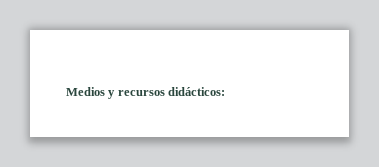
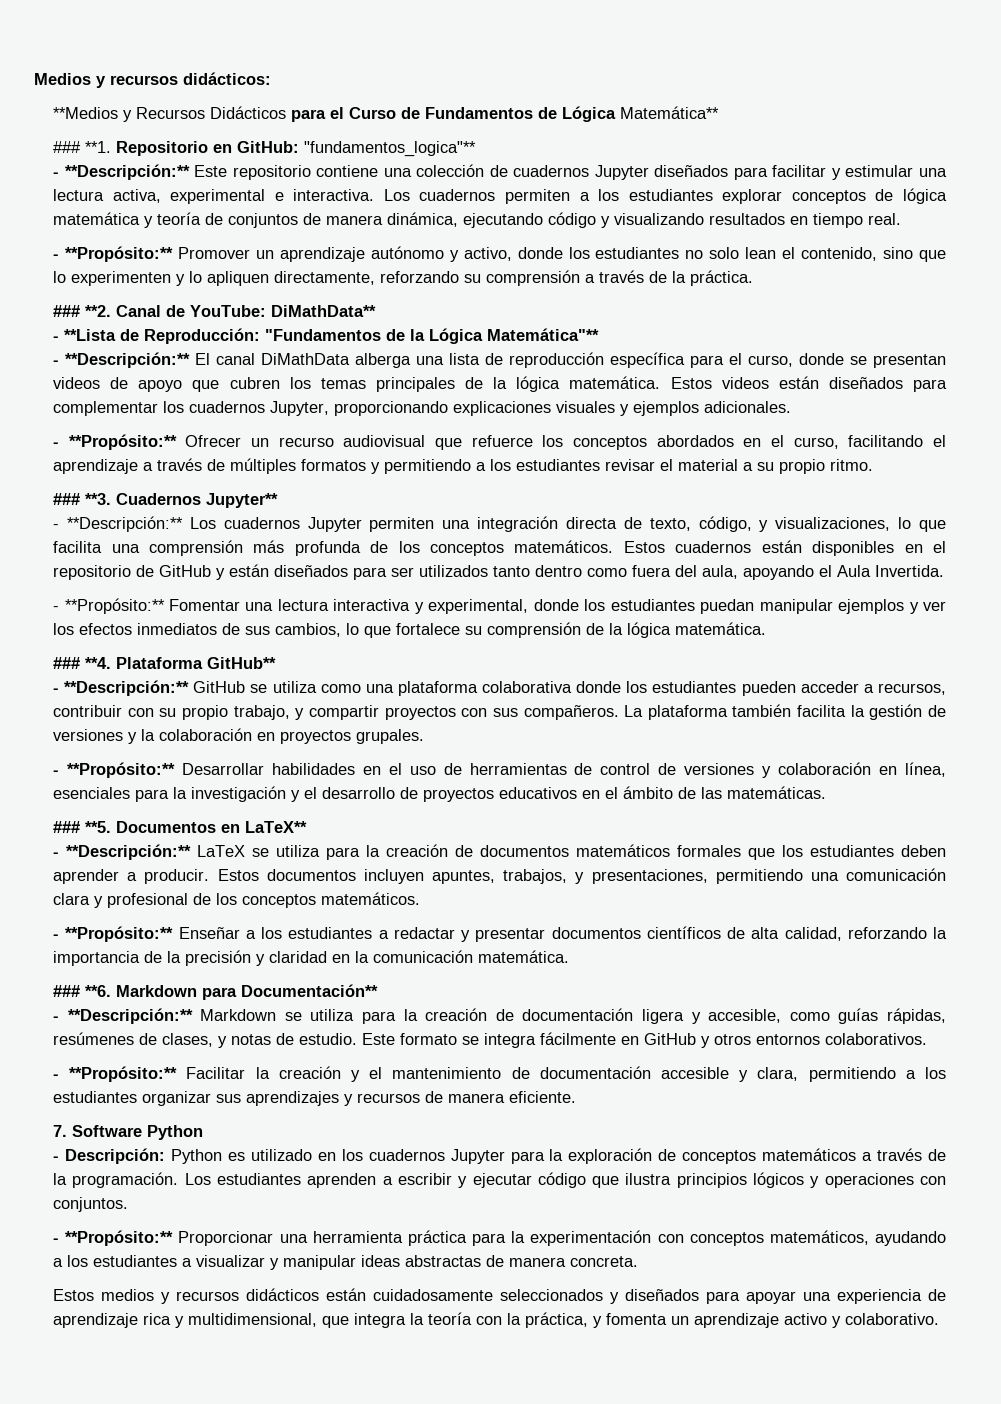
(226, 91) none -> [53,106,720,122] [53,141,477,157] [53,164,947,180] [53,188,947,204] [53,212,902,228] [53,246,947,262] [53,270,754,286] [53,305,377,317] [53,328,600,344] [53,352,947,368] [53,376,948,392] [53,401,792,416] [53,434,947,450] [53,458,874,474] [53,493,279,508] [53,516,946,532] [53,540,946,556] [53,564,945,580] [53,598,947,614] [53,622,767,638] [53,657,277,669] [53,680,946,696] [53,704,946,720] [53,728,425,744] [53,762,947,778] [53,786,827,802] [53,821,308,833] [53,844,946,860] [53,868,946,884] [53,892,421,908] [53,926,948,942] [53,950,570,966] [53,984,379,1000] [53,1008,946,1024] [53,1032,928,1048] [53,1066,947,1082] [53,1091,577,1106] [53,1125,204,1140] [53,1148,947,1164] [53,1172,947,1188] [53,1197,129,1212] [53,1230,946,1246] [53,1255,639,1270] [53,1288,946,1304] [53,1312,940,1328] // **Medios y Recursos Didácticos para el Curso de Fundamentos de Lógica Matemática** // ### **1. Repositorio en GitHub: "fundamentos_logica"** // - **Descripción:** Este repositorio contiene una colección de cuadernos Jupyter diseñados para facilitar y estimular una lectura activa, experimental e interactiva. Los cuadernos permiten a los estudiantes explorar conceptos de lógica matemática y teoría de conjuntos de manera dinámica, ejecutando código y visualizando resultados en tiempo real. // - **Propósito:** Promover un aprendizaje autónomo y activo, donde los estudiantes no solo lean el contenido, sino que lo experimenten y lo apliquen directamente, reforzando su comprensión a través de la práctica. // ### **2. Canal de YouTube: DiMathData** // - **Lista de Reproducción: "Fundamentos de la Lógica Matemática"** // - **Descripción:** El canal DiMathData alberga una lista de reproducción específica para el curso, donde se presentan videos de apoyo que cubren los temas principales de la lógica matemática. Estos videos están diseñados para complementar los cuadernos Jupyter, proporcionando explicaciones visuales y ejemplos adicionales. // - **Propósito:** Ofrecer un recurso audiovisual que refuerce los conceptos abordados en el curso, facilitando el aprendizaje a través de múltiples formatos y permitiendo a los estudiantes revisar el material a su propio ritmo. // ### **3. Cuadernos Jupyter** // - **Descripción:** Los cuadernos Jupyter permiten una integración directa de texto, código, y visualizaciones, lo que facilita una comprensión más profunda de los conceptos matemáticos. Estos cuadernos están disponibles en el repositorio de GitHub y están diseñados para ser utilizados tanto dentro como fuera del aula, apoyando el Aula Invertida. // - **Propósito:** Fomentar una lectura interactiva y experimental, donde los estudiantes puedan manipular ejemplos y ver los efectos inmediatos de sus cambios, lo que fortalece su comprensión de la lógica matemática. // ### **4. Plataforma GitHub** // - **Descripción:** GitHub se utiliza como una plataforma colaborativa donde los estudiantes pueden acceder a recursos, contribuir con su propio trabajo, y compartir proyectos con sus compañeros. La plataforma también facilita la gestión de versiones y la colaboración en proyectos grupales. // - **Propósito:** Desarrollar habilidades en el uso de herramientas de control de versiones y colaboración en línea, esenciales para la investigación y el desarrollo de proyectos educativos en el ámbito de las matemáticas. // ### **5. Documentos en LaTeX** // - **Descripción:** LaTeX se utiliza para la creación de documentos matemáticos formales que los estudiantes deben aprender a producir. Estos documentos incluyen apuntes, trabajos, y presentaciones, permitiendo una comunicación clara y profesional de los conceptos matemáticos. // - **Propósito:** Enseñar a los estudiantes a redactar y presentar documentos científicos de alta calidad, reforzando la importancia de la precisión y claridad en la comunicación matemática. // ### **6. Markdown para Documentación** // - **Descripción:** Markdown se utiliza para la creación de documentación ligera y accesible, como guías rápidas, resúmenes de clases, y notas de estudio. Este formato se integra fácilmente en GitHub y otros entornos colaborativos. // - **Propósito:** Facilitar la creación y el mantenimiento de documentación accesible y clara, permitiendo a los estudiantes organizar sus aprendizajes y recursos de manera eficiente. // 7. Software Python // - Descripción: Python es utilizado en los cuadernos Jupyter para la exploración de conceptos matemáticos a través de la programación. Los estudiantes aprenden a escribir y ejecutar código que ilustra principios lógicos y operaciones con conjuntos. // - **Propósito:** Proporcionar una herramienta práctica para la experimentación con conceptos matemáticos, ayudando a los estudiantes a visualizar y manipular ideas abstractas de manera concreta. // Estos medios y recursos didácticos están cuidadosamente seleccionados y diseñados para apoyar una experiencia de aprendizaje rica y multidimensional, que integra la teoría con la práctica, y fomenta un aprendizaje activo y colaborativo.

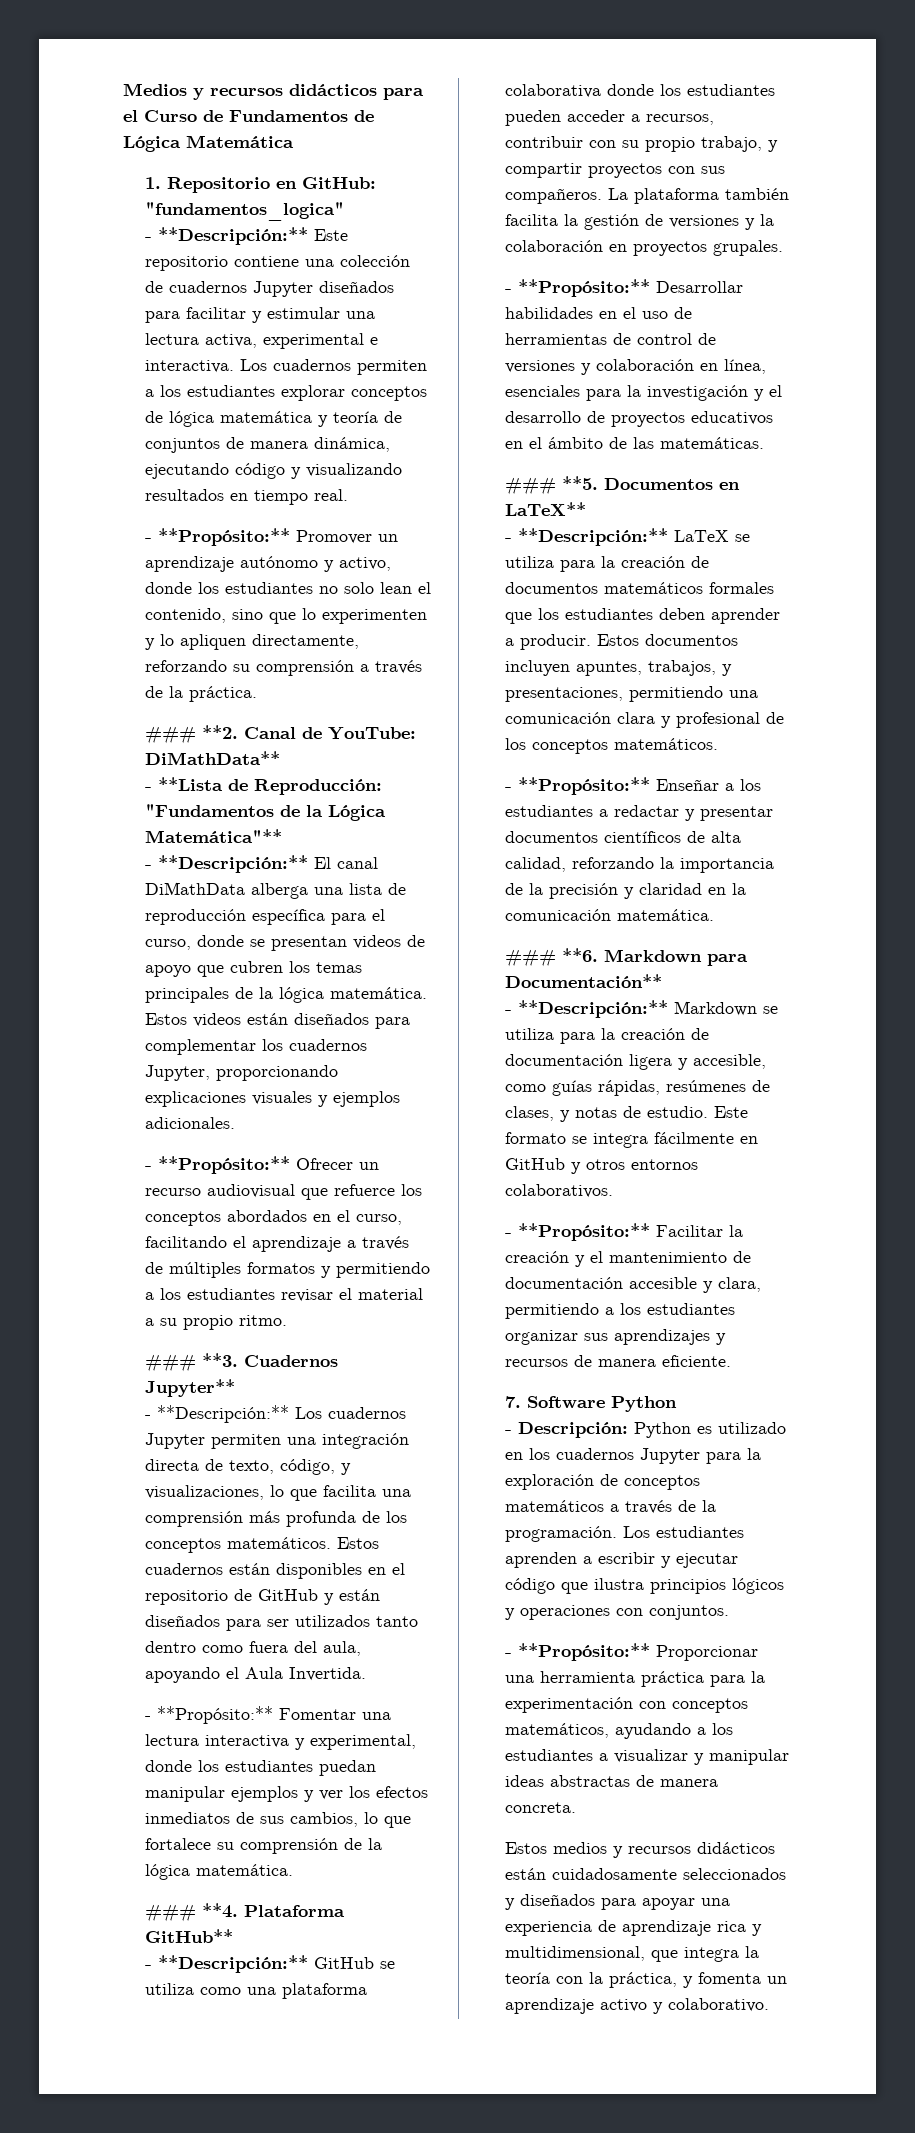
[183,72,271,85] [53,106,287,122] didácticos: // **Medios y Recursos Didácticos -> [289,84,377,96] didácticos
[620,106,720,119] [53,141,112,153] Matemática** // ### **1. -> [186,135,294,148] [145,177,162,189] Matemática // 1.
[304,141,477,157] "fundamentos_logica"** -> [145,202,345,221] "fundamentos_logica"

